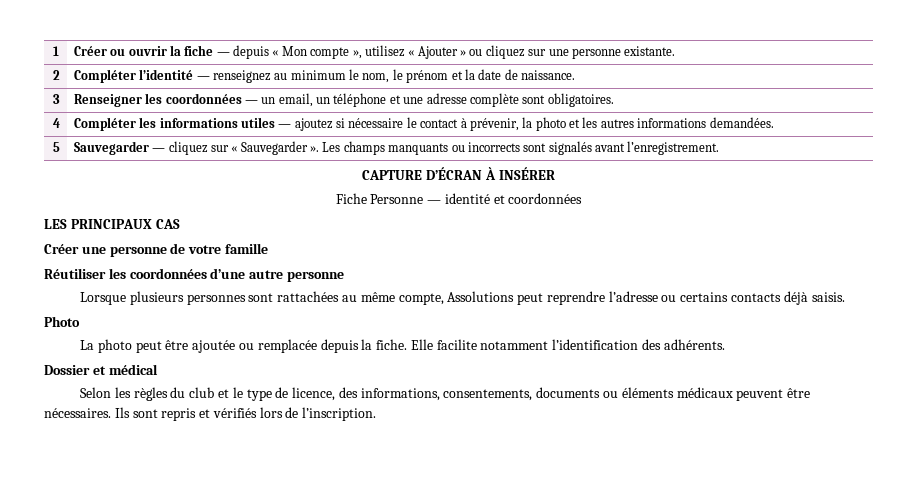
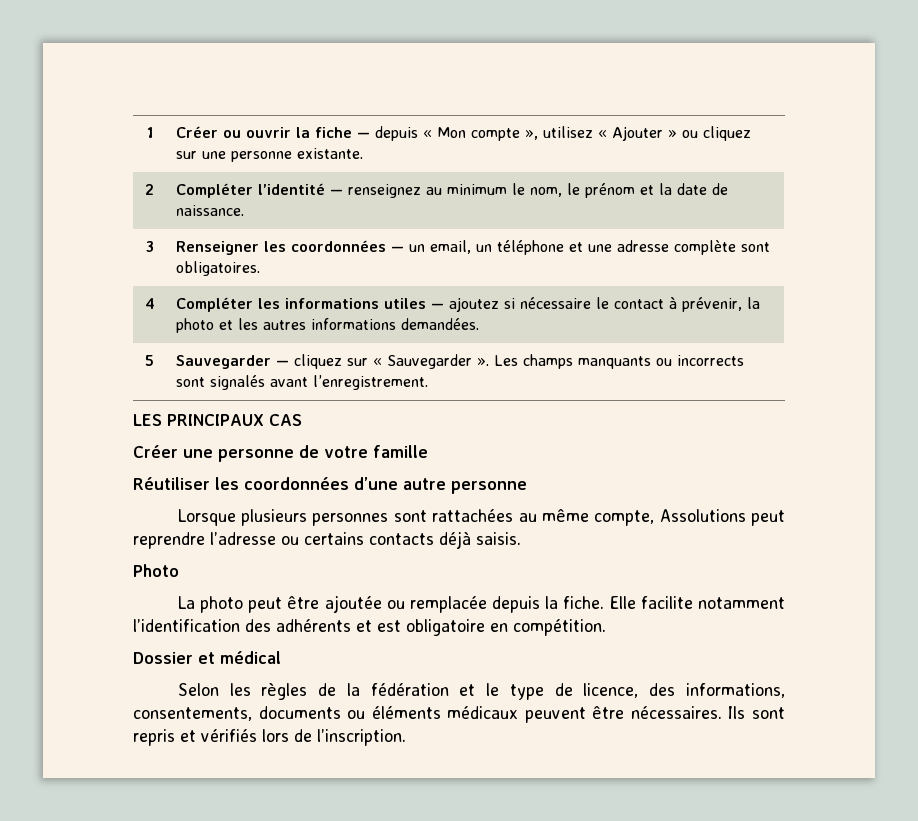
[362,167,555,180] [335,193,583,204] // CAPTURE D’ÉCRAN À INSÉRER // Fiche Personne — identité et coordonnées -> (428, 382) none
[663,339,725,350] adhérents. -> [276,619,606,636] adhérents et est obligatoire en compétition.
[170,387,215,398] du club -> [318,683,449,696] de la fédération

